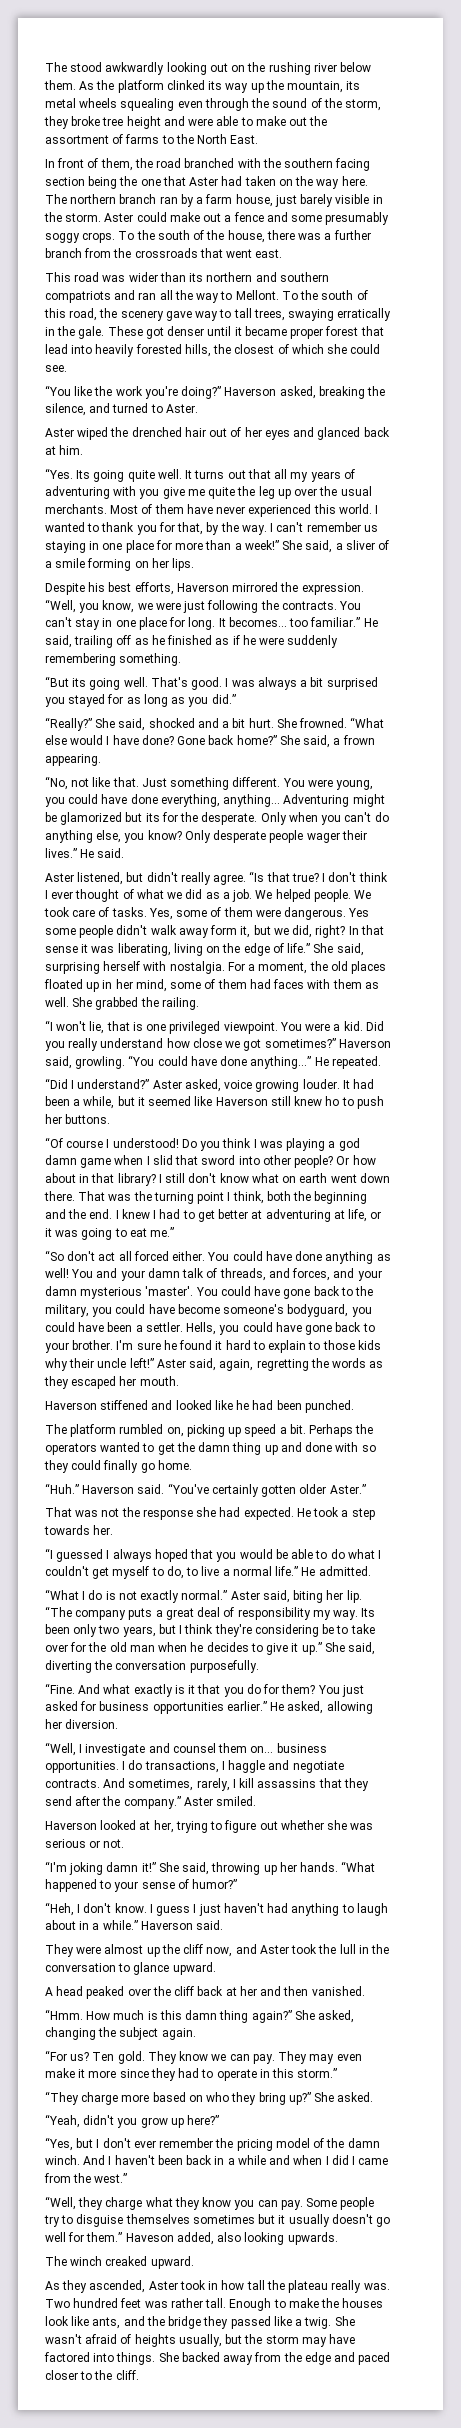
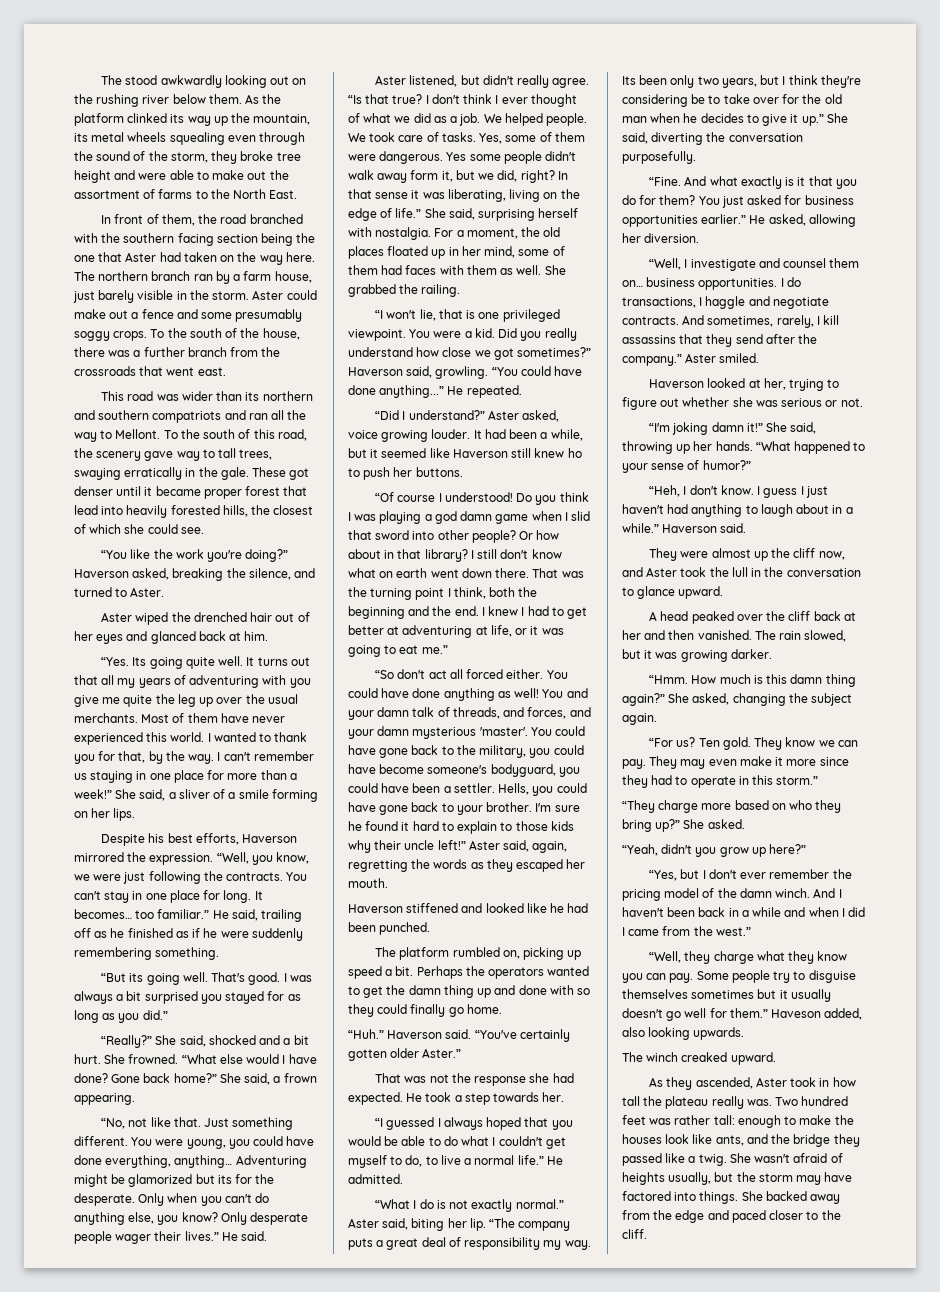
(365, 1991) none -> [754,630,847,642] [622,649,772,662] The rain slowed, but it was growing darker.
[205,2298,272,2311] tall. Enough -> [713,1115,781,1128] tall: enough

